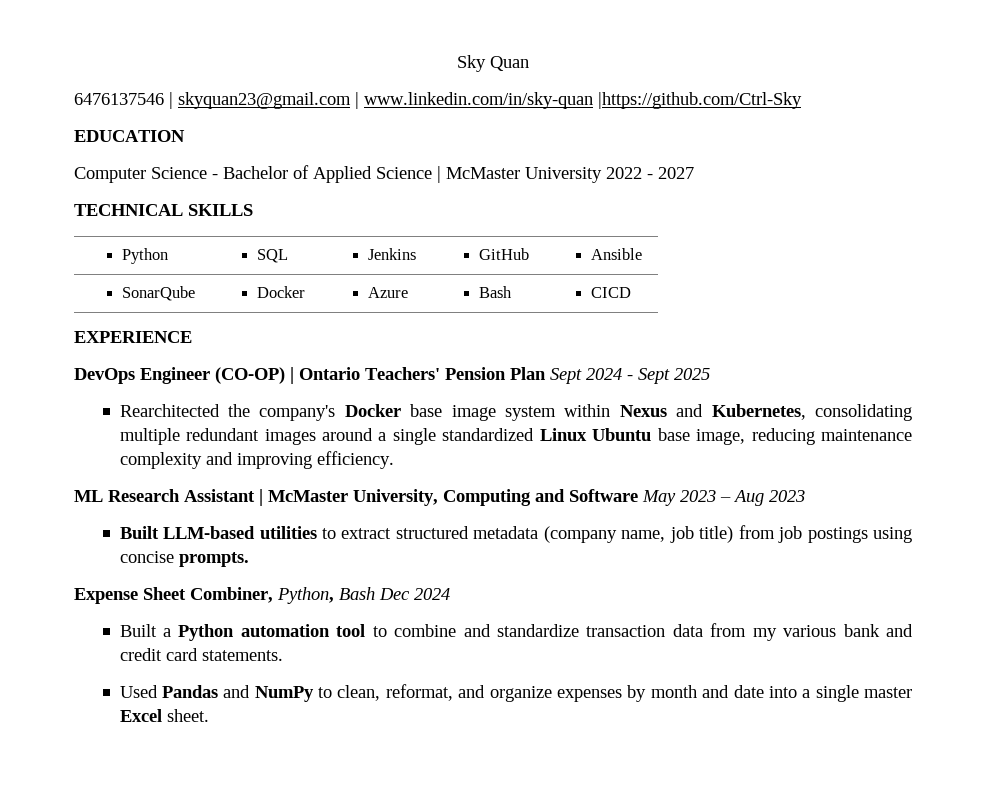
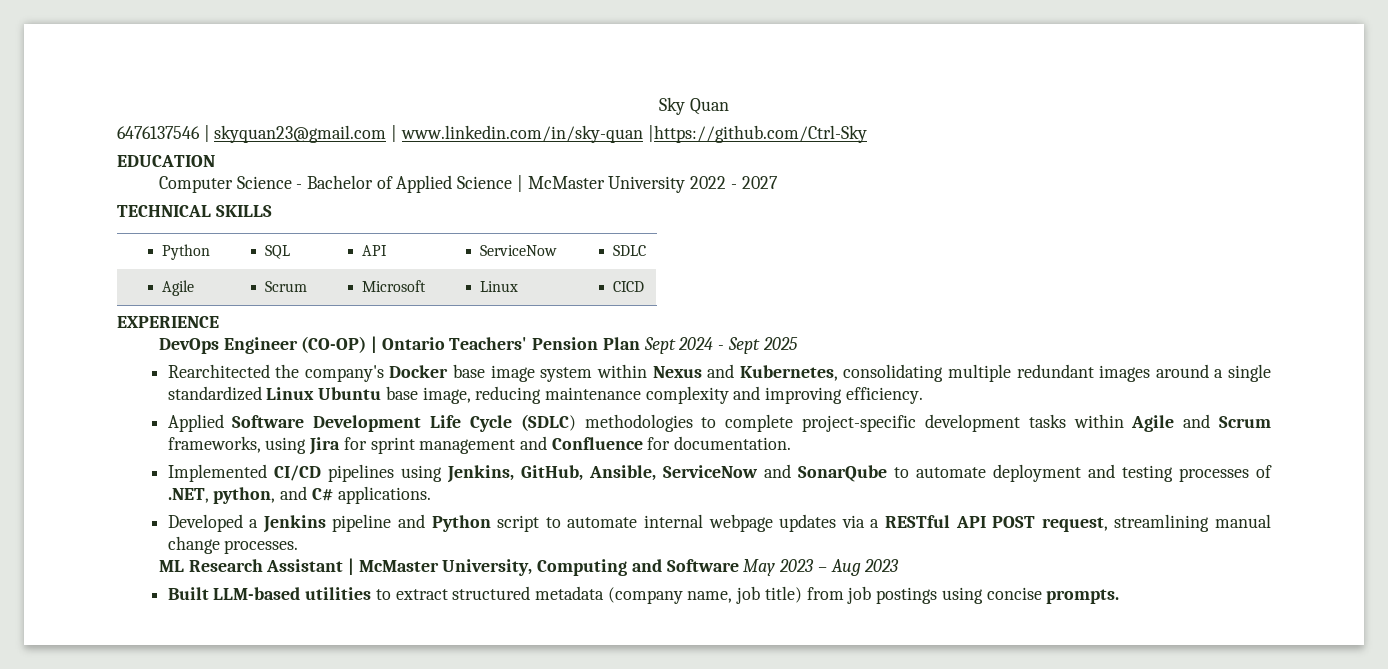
[367,248,416,260] [478,248,529,260] [590,248,642,260] [121,286,195,301] [256,286,305,298] [367,287,408,298] [478,286,512,298] Jenkins | GitHub | Ansible // SonarQube | Docker | Azure | Bash -> [362,245,388,256] [480,245,558,256] [613,245,647,256] [162,280,195,296] [265,281,308,292] [362,280,427,292] [480,281,519,292] API | ServiceNow | SDLC // Agile | Scrum | Microsoft | Linux
(394, 460) none -> [167,414,1271,432] [167,436,792,455] [167,464,1273,483] [167,486,431,504] [167,514,1271,533] [167,536,299,554] // Applied Software Development Life Cycle (SDLC) methodologies to complete project-specific development tasks within Agile and Scrum frameworks, using Jira for sprint management and Confluence for documentation. // Implemented CI/CD pipelines using Jenkins, GitHub, Ansible, ServiceNow and SonarQube to automate deployment and testing processes of .NET, python, and C# applications. // Developed a Jenkins pipeline and Python script to automate internal webpage updates via a RESTful API POST request, streamlining manual change processes.
[74,587,450,604] [119,623,913,641] [119,648,283,661] [119,684,912,702] [119,709,209,722] // Expense Sheet Combiner, Python, Bash Dec 2024 // Built a Python automation tool to combine and standardize transaction data from my various bank and credit card statements. // Used Pandas and NumPy to clean, reformat, and organize expenses by month and date into a single master Excel sheet. -> (1120, 596) none

